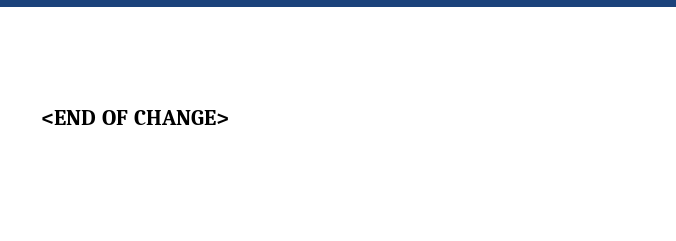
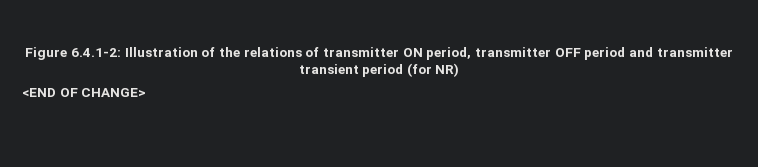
(41, 117) none -> [25,47,733,60] [298,63,460,77] Figure 6.4.1-2: Illustration of the relations of transmitter ON period, transmitter OFF period and transmitter transient period (for NR) //

